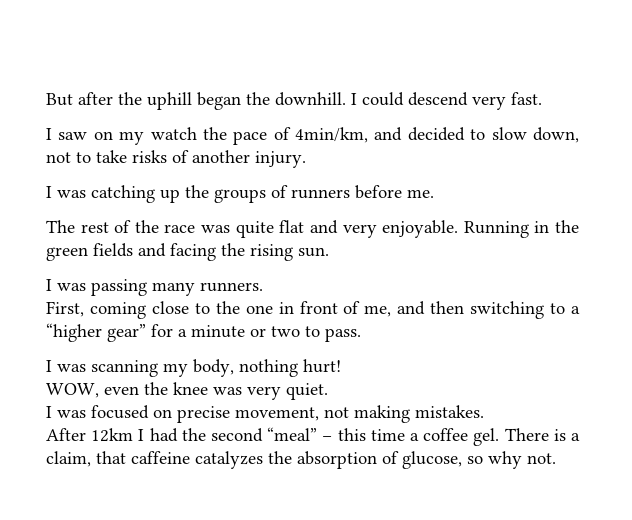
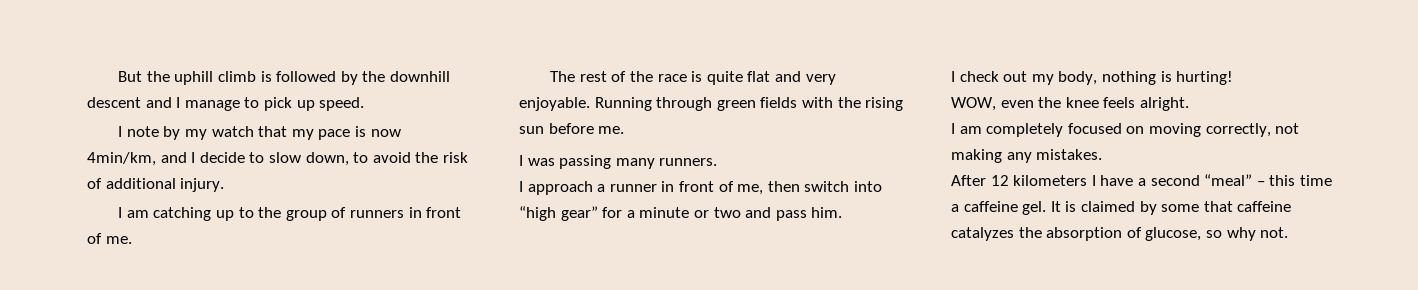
[78,92,113,105] after -> (143, 76) none
[197,92,542,110] [46,127,579,145] [46,150,250,163] began the downhill. I could descend very fast. // I saw on my watch the pace of 4min/km, and decided to slow down, not to take risks of another -> [218,71,451,85] [87,97,365,111] [118,126,401,140] [87,152,468,166] [87,178,176,189] climb is followed by the downhill descent and I manage to pick up speed. // I note by my watch that my pace is now 4min/km, and I decide to slow down, to avoid the risk of additional
[57,190,86,198] was -> [126,210,149,218] am
[185,185,402,203] the groups of runners before -> [238,207,462,221] [87,233,102,244] to the group of runners in front of
[201,225,231,233] was -> [691,71,703,82] is
[534,220,580,233] [46,243,329,261] in the green fields and facing the rising sun. -> [656,97,904,111] [519,123,625,134] through green fields with the rising sun before me.
[46,301,581,319] [46,323,102,342] First, coming close to the one in front of me, and then switching to a “higher -> [519,181,882,195] [519,206,556,221] I approach a runner in front of me, then switch into “high
[305,326,361,342] [46,360,158,377] to pass. // I was scanning -> [745,207,843,221] [951,71,1028,82] and pass him. // I check out
[303,359,341,373] hurt! -> [1160,71,1234,85] is hurting!
[213,383,328,400] [46,405,319,423] was very quiet. // I was focused on precise movement, -> [1103,97,1189,111] [951,123,1271,137] feels alright. // I am completely focused on moving correctly,
(410, 414) none -> [1006,152,1032,163] any
[91,428,206,442] 12km I had the -> [990,175,1146,186] 12 kilometers I have a
[423,428,580,446] [46,451,91,467] coffee gel. There is a claim, -> [963,201,1200,215] caffeine gel. It is claimed by some

